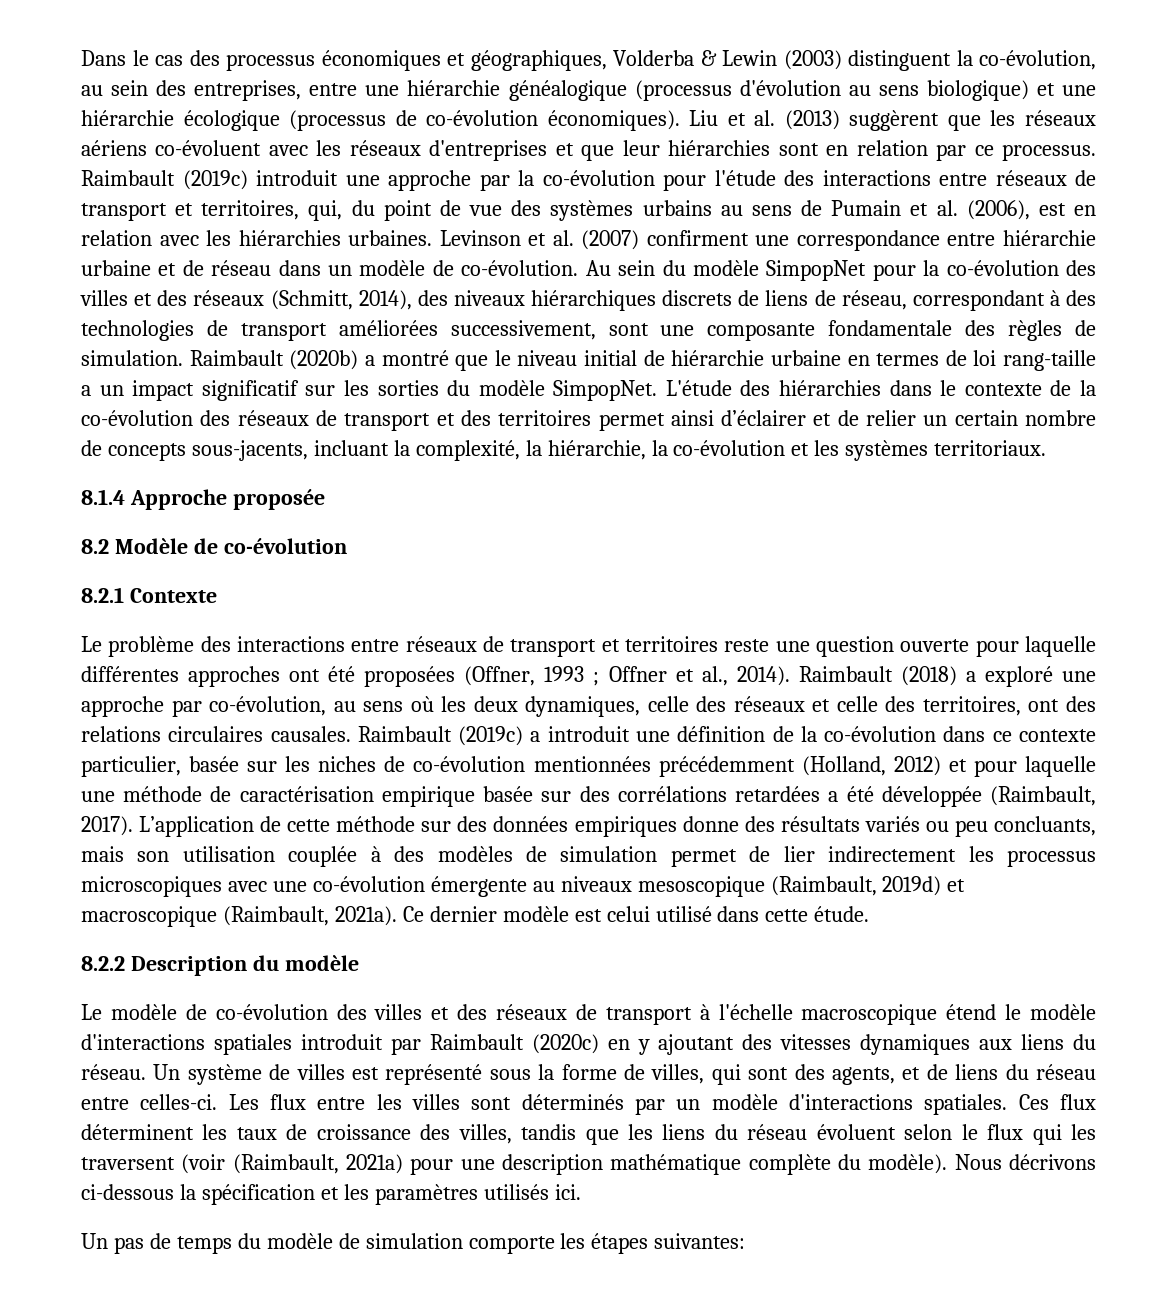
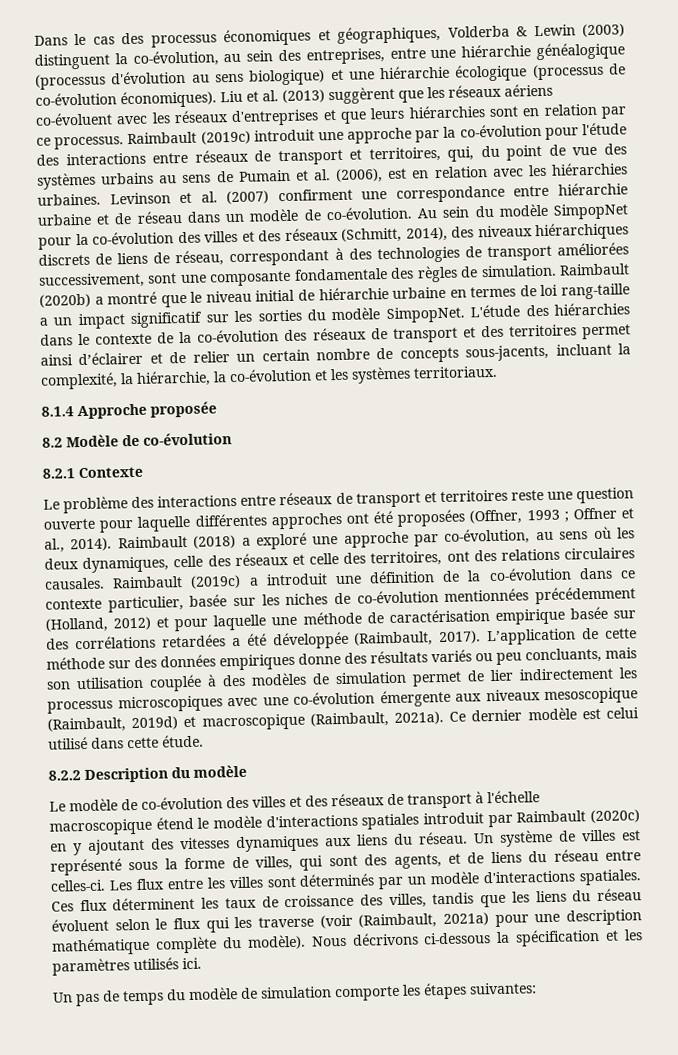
[622,140,660,156] leur -> [370,107,406,120] leurs
[532,881,555,892] au -> [455,693,482,702] aux
[81,1157,175,1170] traversent -> [257,916,314,928] traverse

